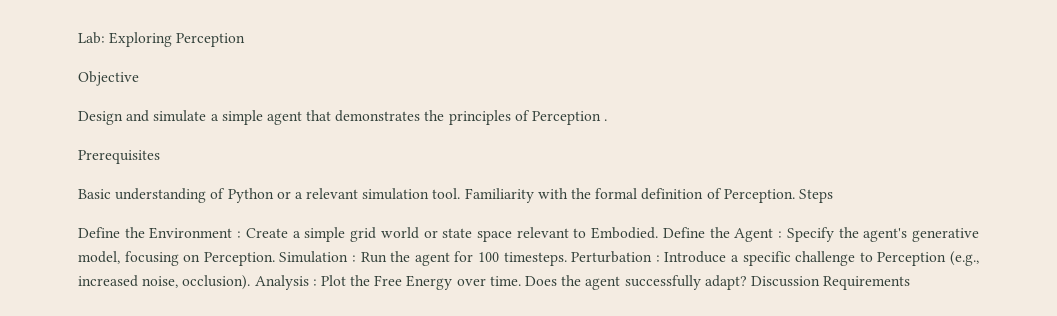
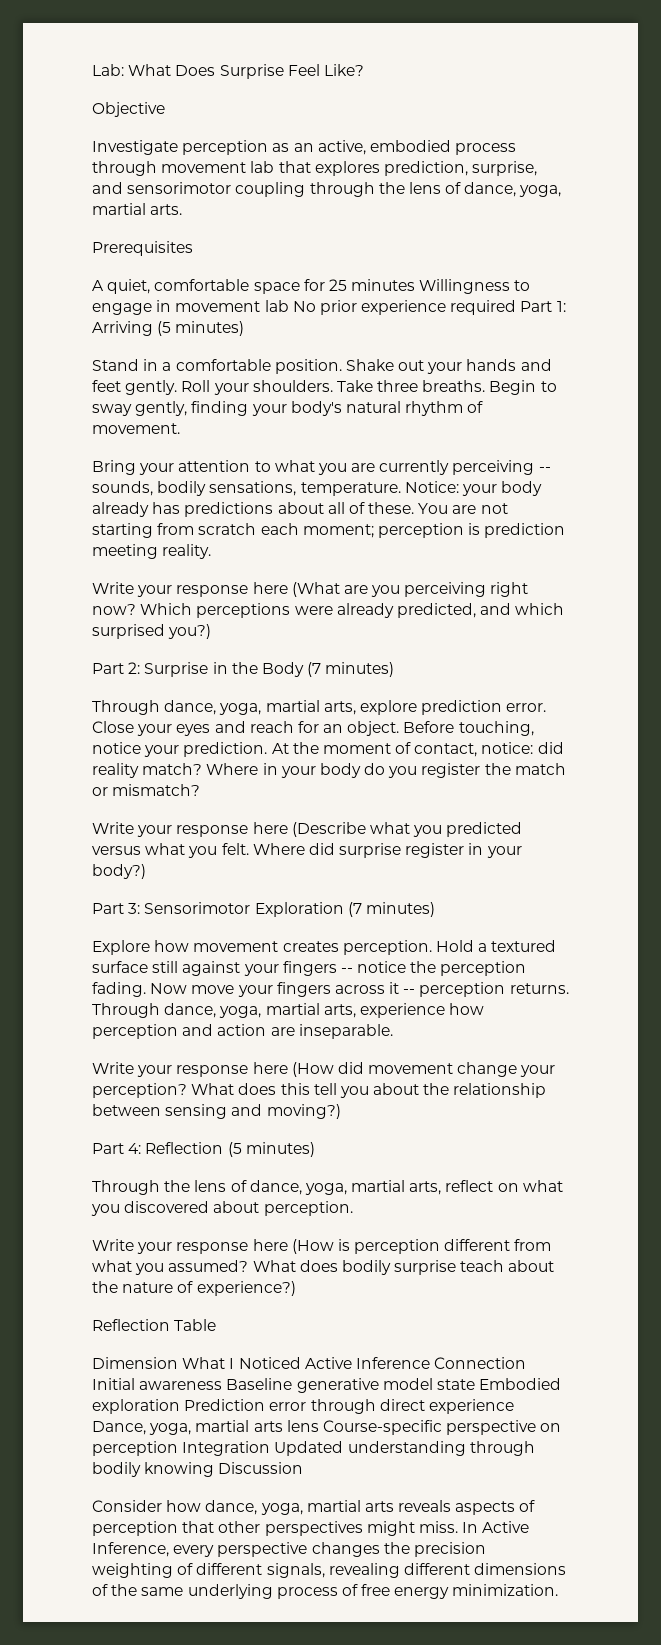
[109,32,246,47] [78,71,139,86] [78,110,608,125] [78,150,160,164] [78,188,833,203] [78,227,980,242] [78,251,980,266] [78,275,911,290] Exploring Perception // Objective // Design and simulate a simple agent that demonstrates the principles of Perception . // Prerequisites // Basic understanding of Python or a relevant simulation tool. Familiarity with the formal definition of Perception. Steps // Define the Environment : Create a simple grid world or state space relevant to Embodied. Define the Agent : Specify the agent's generative model, focusing on Perception. Simulation : Run the agent for 100 timesteps. Perturbation : Introduce a specific challenge to Perception (e.g., increased noise, occlusion). Analysis : Plot the Free Energy over time. Does the agent successfully adapt? Discussion Requirements -> [128,64,364,79] [92,102,165,117] [92,140,517,155] [92,161,538,176] [92,182,562,197] [92,203,183,215] [92,241,193,256] [92,279,531,294] [92,300,566,315] [92,321,245,336] [92,359,552,374] [92,380,557,395] [92,401,484,416] [92,423,180,434] [92,460,551,475] [92,481,543,496] [92,502,508,517] [92,523,566,538] [92,544,212,559] [92,582,529,597] [92,603,565,618] [92,624,212,639] [92,662,395,677] [92,700,547,715] [92,721,534,736] [92,742,564,757] [92,763,566,778] [92,784,201,796] [92,822,523,837] [92,843,522,858] [92,864,146,879] [92,902,435,917] [92,940,557,955] [92,961,527,976] [92,982,569,997] [92,1003,485,1018] [92,1024,393,1039] [92,1062,556,1077] [92,1083,547,1098] [92,1104,341,1119] [92,1142,315,1157] [92,1180,563,1195] [91,1201,353,1216] [92,1239,552,1254] [92,1260,555,1275] [92,1281,296,1296] [92,1319,217,1331] [92,1357,527,1369] [92,1378,562,1393] [92,1399,514,1414] [92,1420,562,1435] [92,1441,535,1456] [92,1462,304,1477] [92,1500,536,1515] [92,1521,530,1536] [92,1542,486,1557] [92,1563,567,1578] [92,1584,559,1599] What Does Surprise Feel Like? // Objective // Investigate perception as an active, embodied process through movement lab that explores prediction, surprise, and sensorimotor coupling through the lens of dance, yoga, martial arts. // Prerequisites // A quiet, comfortable space for 25 minutes Willingness to engage in movement lab No prior experience required Part 1: Arriving (5 minutes) // Stand in a comfortable position. Shake out your hands and feet gently. Roll your shoulders. Take three breaths. Begin to sway gently, finding your body's natural rhythm of movement. // Bring your attention to what you are currently perceiving -- sounds, bodily sensations, temperature. Notice: your body already has predictions about all of these. You are not starting from scratch each moment; perception is prediction meeting reality. // Write your response here (What are you perceiving right now? Which perceptions were already predicted, and which surprised you?) // Part 2: Surprise in the Body (7 minutes) // Through dance, yoga, martial arts, explore prediction error. Close your eyes and reach for an object. Before touching, notice your prediction. At the moment of contact, notice: did reality match? Where in your body do you register the match or mismatch? // Write your response here (Describe what you predicted versus what you felt. Where did surprise register in your body?) // Part 3: Sensorimotor Exploration (7 minutes) // Explore how movement creates perception. Hold a textured surface still against your fingers -- notice the perception fading. Now move your fingers across it -- perception returns. Through dance, yoga, martial arts, experience how perception and action are inseparable. // Write your response here (How did movement change your perception? What does this tell you about the relationship between sensing and moving?) // Part 4: Reflection (5 minutes) // Through the lens of dance, yoga, martial arts, reflect on what you discovered about perception. // Write your response here (How is perception different from what you assumed? What does bodily surprise teach about the nature of experience?) // Reflection Table // Dimension What I Noticed Active Inference Connection Initial awareness Baseline generative model state Embodied exploration Prediction error through direct experience Dance, yoga, martial arts lens Course-specific perspective on perception Integration Updated understanding through bodily knowing Discussion // Consider how dance, yoga, martial arts reveals aspects of perception that other perspectives might miss. In Active Inference, every perspective changes the precision weighting of different signals, revealing different dimensions of the same underlying process of free energy minimization.

